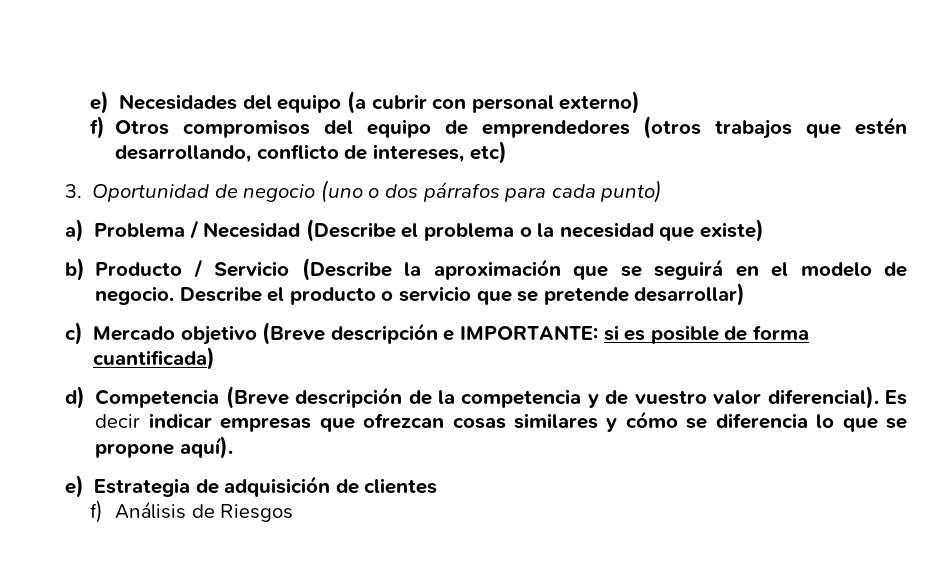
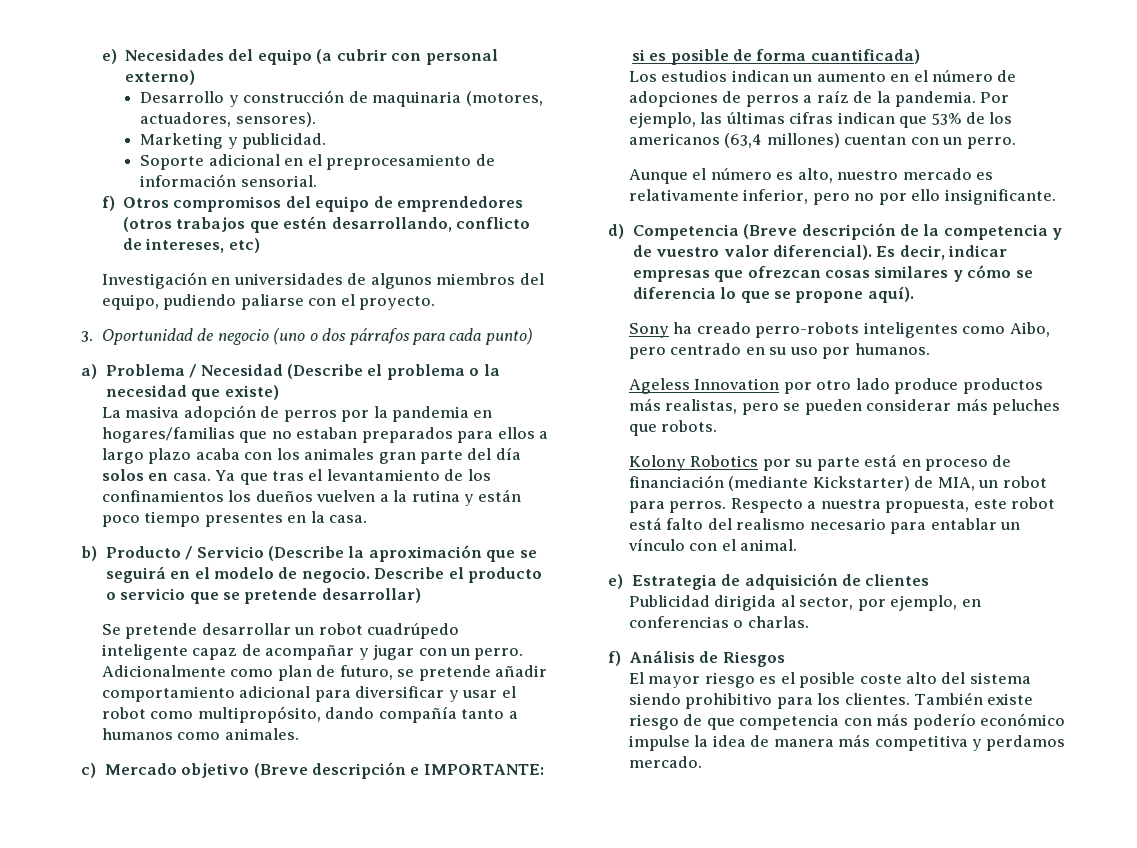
(641, 102) none -> [140,90,543,107] [140,112,316,127] [140,133,327,149] [140,154,495,170] [140,174,317,187] // Desarrollo y construcción de maquinaria (motores, actuadores, sensores). // Marketing y publicidad. // Soporte adicional en el preprocesamiento de información sensorial.
(507, 152) none -> [101,272,544,289] [101,294,436,310] // Investigación en universidades de algunos miembros del equipo, pudiendo paliarse con el proyecto.
(764, 230) none -> [101,405,493,422] [101,427,548,443] [101,447,521,464] [101,469,491,485] [101,489,522,506] [101,511,368,527] // La masiva adopción de perros por la pandemia en hogares/familias que no estaban preparados para ellos a largo plazo acaba con los animales gran parte del día solos en casa. Ya que tras el levantamiento de los confinamientos los dueños vuelven a la rutina y están poco tiempo presentes en la casa.
(746, 294) none -> [101,623,460,639] [101,644,524,660] [101,665,547,681] [101,686,516,702] [101,706,518,723] [101,728,299,740] // Se pretende desarrollar un robot cuadrúpedo inteligente capaz de acompañar y jugar con un perro. Adicionalmente como plan de futuro, se pretende añadir comportamiento adicional para diversificar y usar el robot como multipropósito, dando compañía tanto a humanos como animales.
(216, 358) none -> [628,70,1017,82] [628,90,1010,107] [628,112,1013,128] [628,133,1016,149] [628,168,993,184] [628,189,1056,205] // Los estudios indican un aumento en el número de adopciones de perros a raíz de la pandemia. Por ejemplo, las últimas cifras indican que 53% de los americanos (63,4 millones) cuentan con un perro. // Aunque el número es alto, nuestro mercado es relativamente inferior, pero no por ello insignificante.
[95,414,141,428] decir -> [899,245,945,260] decir,
(233, 447) none -> [628,322,1050,338] [628,343,930,359] [628,378,1043,394] [628,398,1060,415] [628,420,718,436] [628,454,1012,471] [628,475,1047,491] [628,497,1055,513] [628,517,1020,534] [627,538,798,551] // Sony ha creado perro-robots inteligentes como Aibo, pero centrado en su uso por humanos. // Ageless Innovation por otro lado produce productos más realistas, pero se pueden considerar más peluches que robots. // Kolony Robotics por su parte está en proceso de financiación (mediante Kickstarter) de MIA, un robot para perros. Respecto a nuestra propuesta, este robot está falto del realismo necesario para entablar un vínculo con el animal.
[90,500,294,523] f) Análisis de Riesgos -> [628,595,981,611] [628,616,809,628] [608,650,785,667] [628,672,1031,688] [628,692,1034,709] [628,713,1065,730] [628,734,1066,751] [628,756,702,768] Publicidad dirigida al sector, por ejemplo, en conferencias o charlas. // f) Análisis de Riesgos // El mayor riesgo es el posible coste alto del sistema siendo prohibitivo para los clientes. También existe riesgo de que competencia con más poderío económico impulse la idea de manera más competitiva y perdamos mercado.

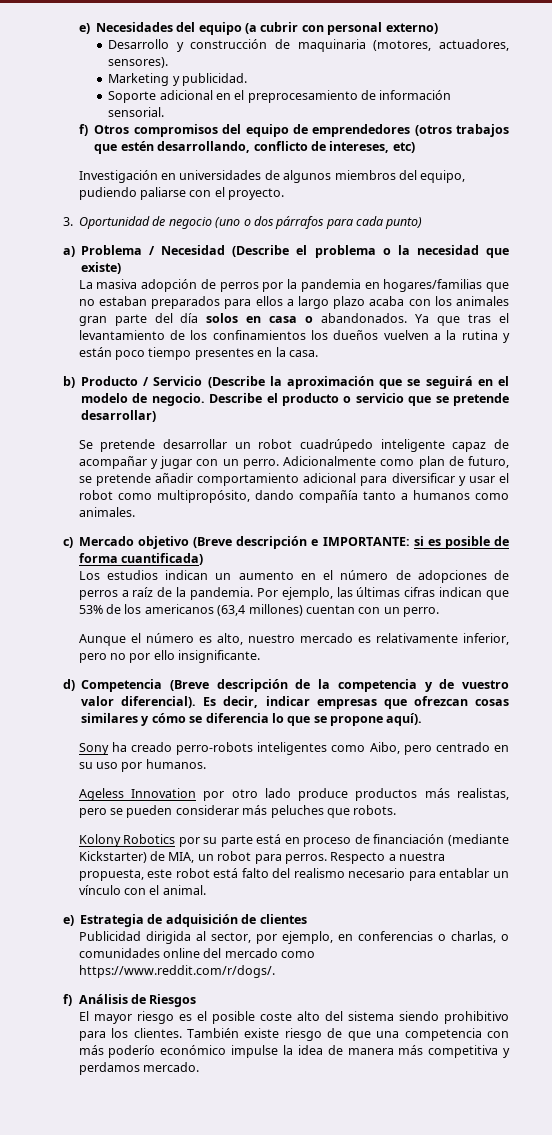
[172,473,211,481] casa. -> [269,313,408,323] casa o abandonados.
[747,616,809,628] charlas. -> [450,931,510,943] [78,948,316,958] [78,965,275,978] charlas, o comunidades online del mercado como https://www.reddit.com/r/dogs/.
(735, 724) none -> [376,1031,400,1038] una

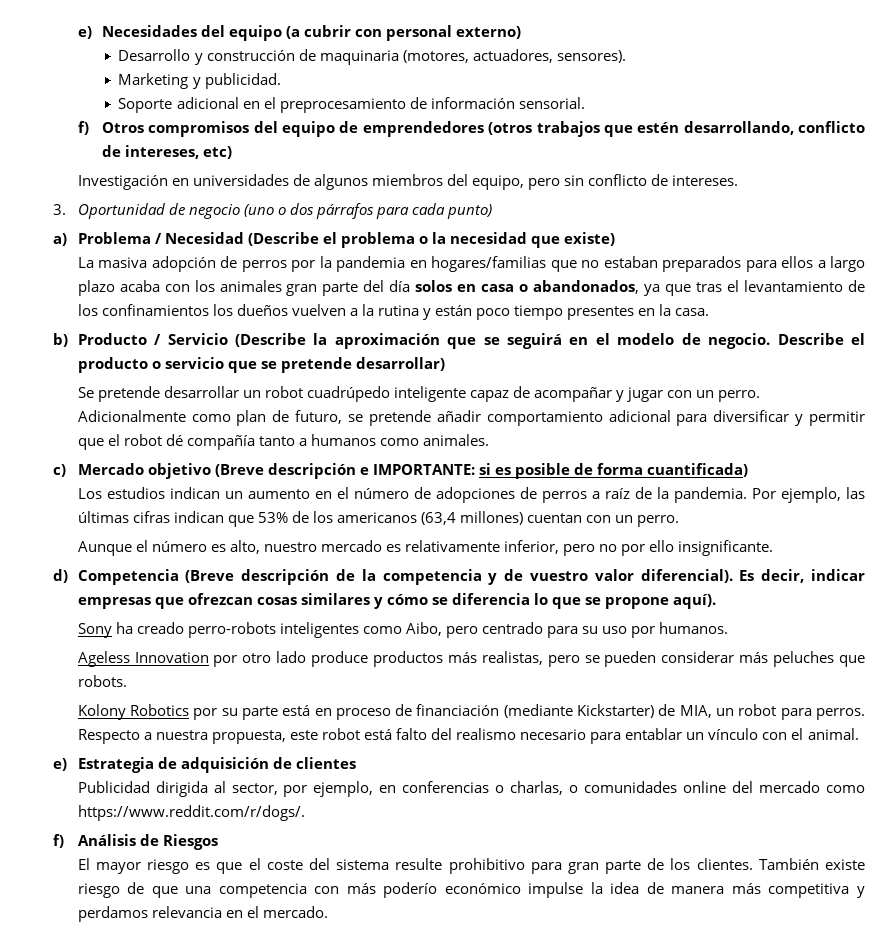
[78,187,285,200] pudiendo paliarse con el proyecto. -> [528,174,739,190] pero sin conflicto de intereses.
[321,313,430,323] abandonados. Ya -> [533,280,661,296] abandonados, ya
[468,473,509,483] [78,490,294,503] usar el robot como multipropósito, dando -> [808,411,865,426] [77,434,183,450] permitir que el robot dé
[493,745,509,752] en -> [547,626,579,638] para
[196,1011,320,1024] el posible coste alto -> [216,858,303,874] que el coste
[398,1011,439,1021] siendo -> [395,858,443,870] resulte
(106, 1036) none -> [567,858,665,874] gran parte de
(140, 1068) none -> [151,906,259,918] relevancia en el

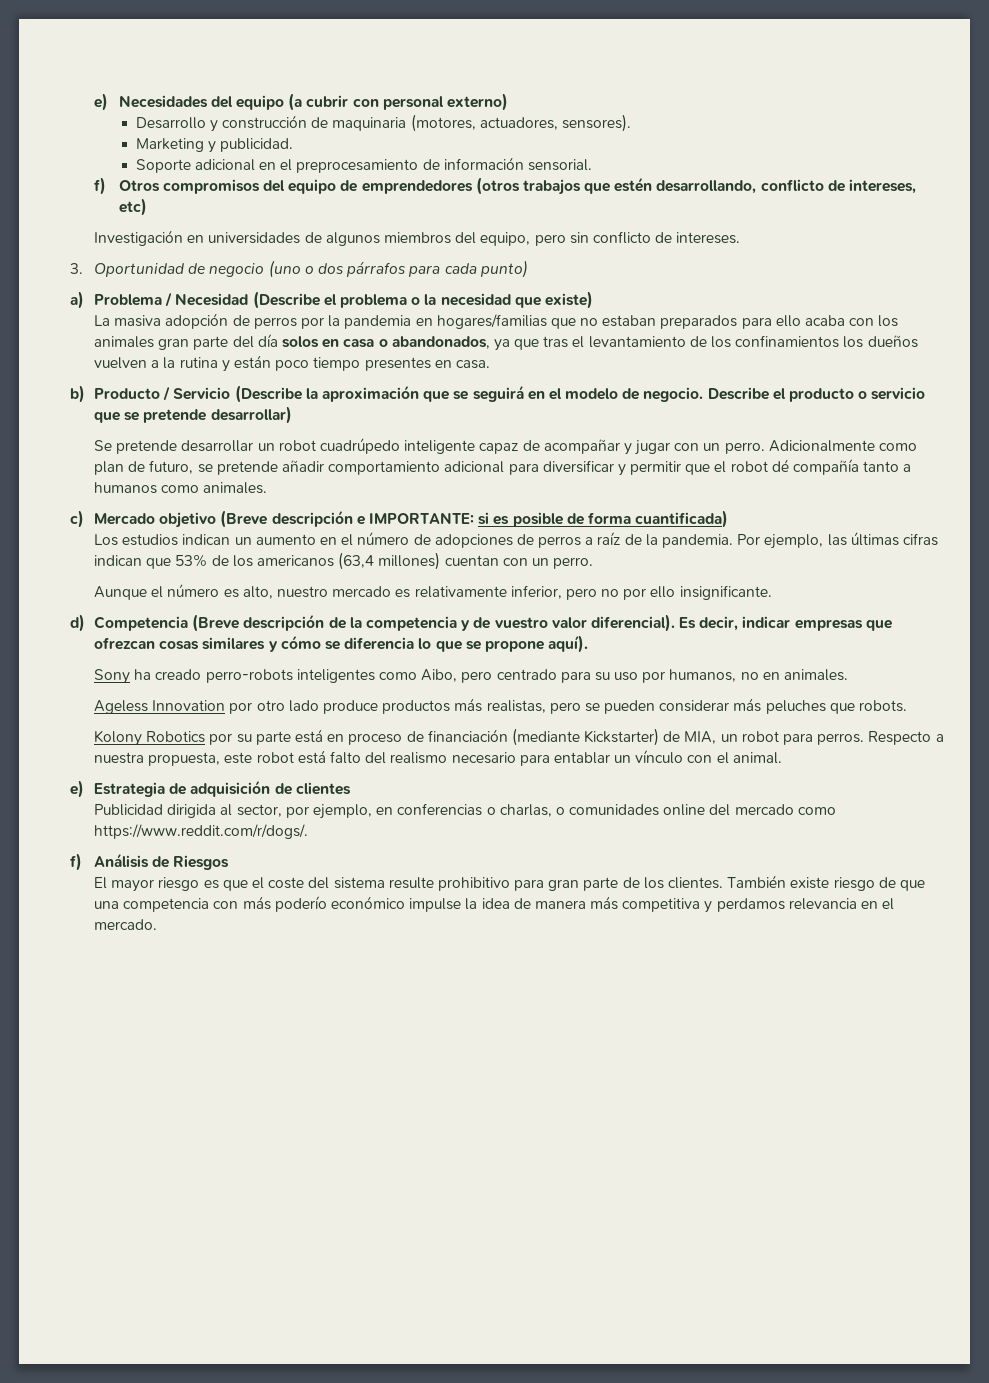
[781,256,865,272] [77,280,115,296] ellos a largo plazo -> [775,315,801,327] ello
[659,304,672,316] la -> (452, 364) none
[659,622,729,634] humanos. -> [669,669,849,682] humanos, no en animales.

